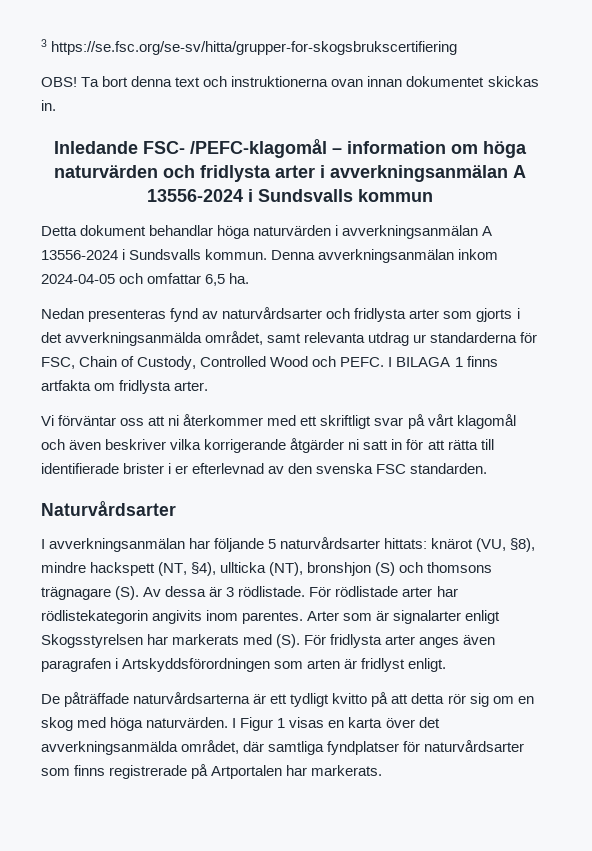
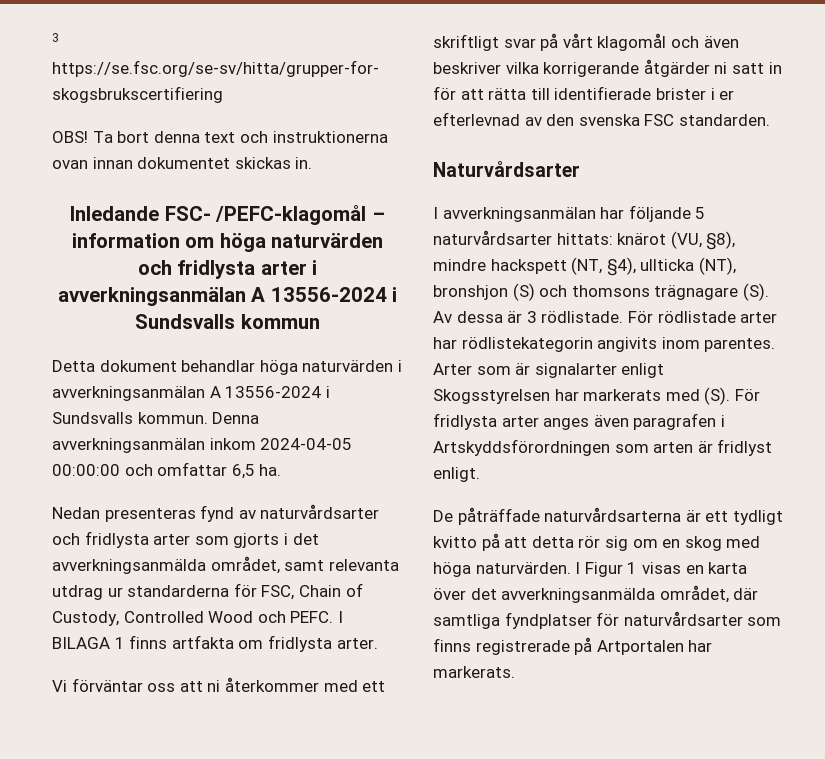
(115, 279) none -> [52,464,120,476] 00:00:00

